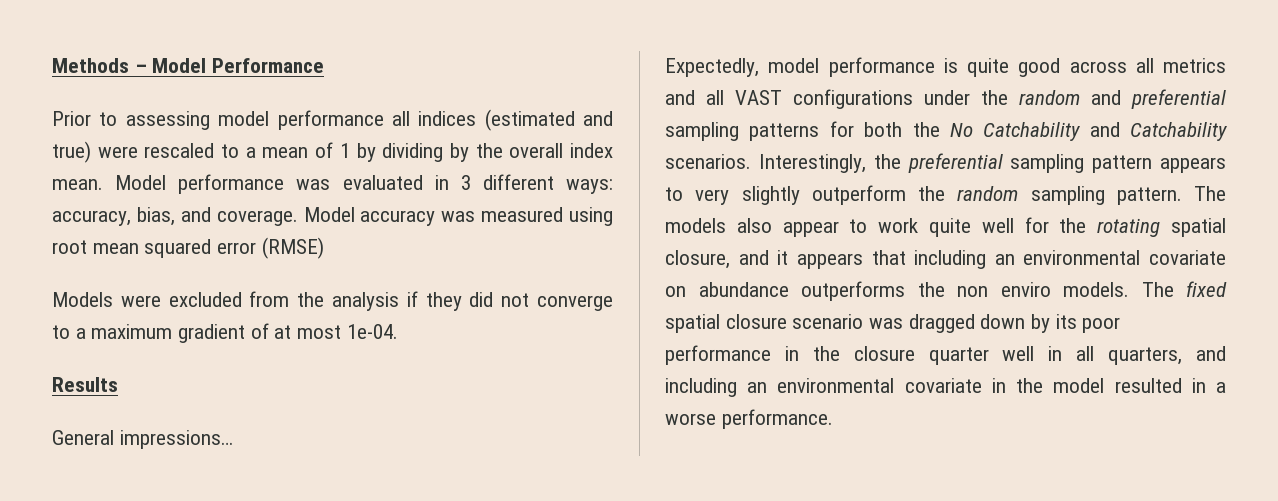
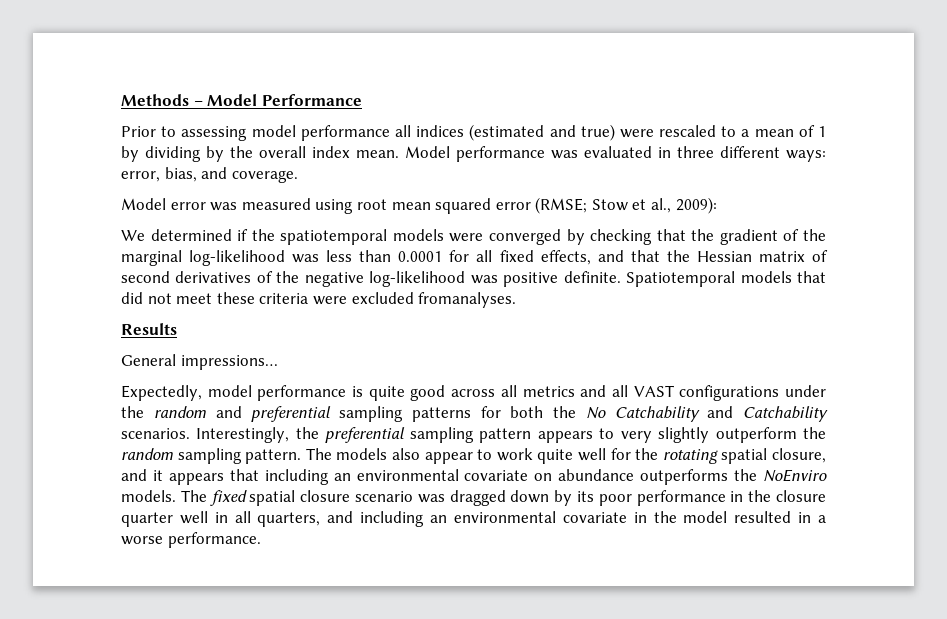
[460,175,471,190] 3 -> [677,146,714,158] three
[52,210,131,226] accuracy, -> [121,171,160,182] error,
[303,207,436,226] Model accuracy -> [121,198,206,210] // Model error
[261,237,324,259] [52,291,613,311] [52,323,398,343] (RMSE) // Models were excluded from the analysis if they did not converge to a maximum gradient of at most 1e-04. -> [535,197,717,214] [121,229,826,245] [121,250,829,266] [121,271,826,287] [121,292,517,308] (RMSE; Stow et al., 2009): // We determined if the spatiotemporal models were converged by checking that the gradient of the marginal log-likelihood was less than 0.0001 for all fixed effects, and that the Hessian matrix of second derivatives of the negative log-likelihood was positive definite. Spatiotemporal models that did not meet these criteria were excluded fromanalyses.
[957,282,1051,297] non enviro -> [762,469,827,482] NoEnviro

